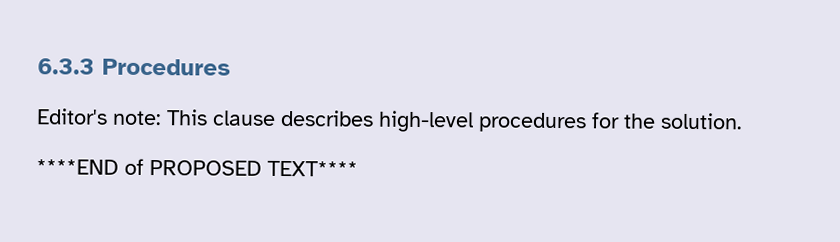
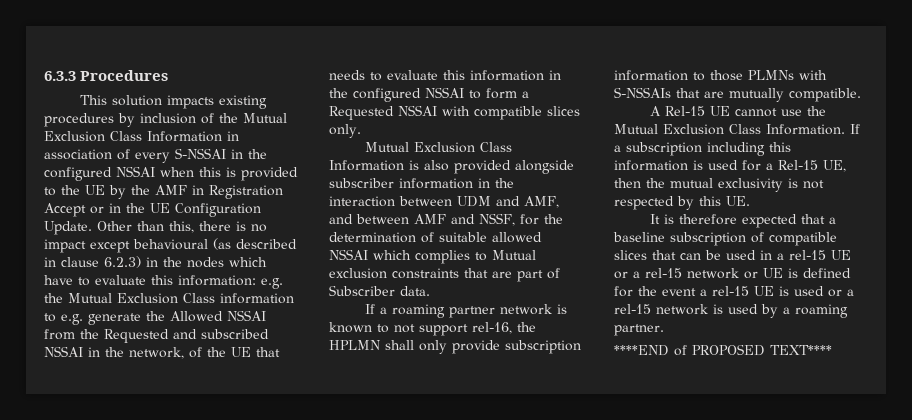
[36,108,743,133] Editor's note: This clause describes high-level procedures for the solution. -> [80,95,268,109] [44,113,287,127] [44,131,239,142] [44,148,267,163] [44,166,298,181] [44,185,283,199] [44,203,261,217] [44,221,267,235] [44,238,297,253] [44,256,267,268] [44,275,283,289] [44,293,294,304] [44,310,266,325] [44,329,269,343] [44,346,280,359] [329,70,561,81] [329,87,529,102] [329,105,580,120] [329,124,361,138] [365,142,513,153] [329,160,574,174] [329,178,514,189] [329,196,559,208] [329,213,563,226] [329,232,542,243] [329,249,536,264] [329,268,560,282] [329,285,430,296] [365,304,568,318] [329,322,536,336] [329,340,581,354] [614,70,827,81] [614,87,861,102] [650,106,827,117] [614,124,860,135] [614,142,791,156] [614,160,846,172] [614,178,824,192] [614,196,750,210] [650,214,837,228] [613,232,837,246] [614,250,851,260] [614,268,851,279] [614,286,854,297] [614,304,848,318] [614,324,664,336] This solution impacts existing procedures by inclusion of the Mutual Exclusion Class Information in association of every S-NSSAI in the configured NSSAI when this is provided to the UE by the AMF in Registration Accept or in the UE Configuration Update. Other than this, there is no impact except behavioural (as described in clause 6.2.3) in the nodes which have to evaluate this information: e.g. the Mutual Exclusion Class information to e.g. generate the Allowed NSSAI from the Requested and subscribed NSSAI in the network, of the UE that needs to evaluate this information in the configured NSSAI to form a Requested NSSAI with compatible slices only. // Mutual Exclusion Class Information is also provided alongside subscriber information in the interaction between UDM and AMF, and between AMF and NSSF, for the determination of suitable allowed NSSAI which complies to Mutual exclusion constraints that are part of Subscriber data. // If a roaming partner network is known to not support rel-16, the HPLMN shall only provide subscription information to those PLMNs with S-NSSAIs that are mutually compatible. // A Rel-15 UE cannot use the Mutual Exclusion Class Information. If a subscription including this information is used for a Rel-15 UE, then the mutual exclusivity is not respected by this UE. // It is therefore expected that a baseline subscription of compatible slices that can be used in a rel-15 UE or a rel-15 network or UE is defined for the event a rel-15 UE is used or a rel-15 network is used by a roaming partner.

